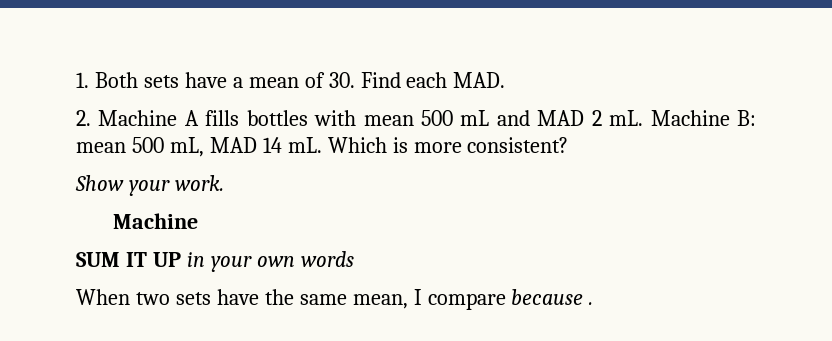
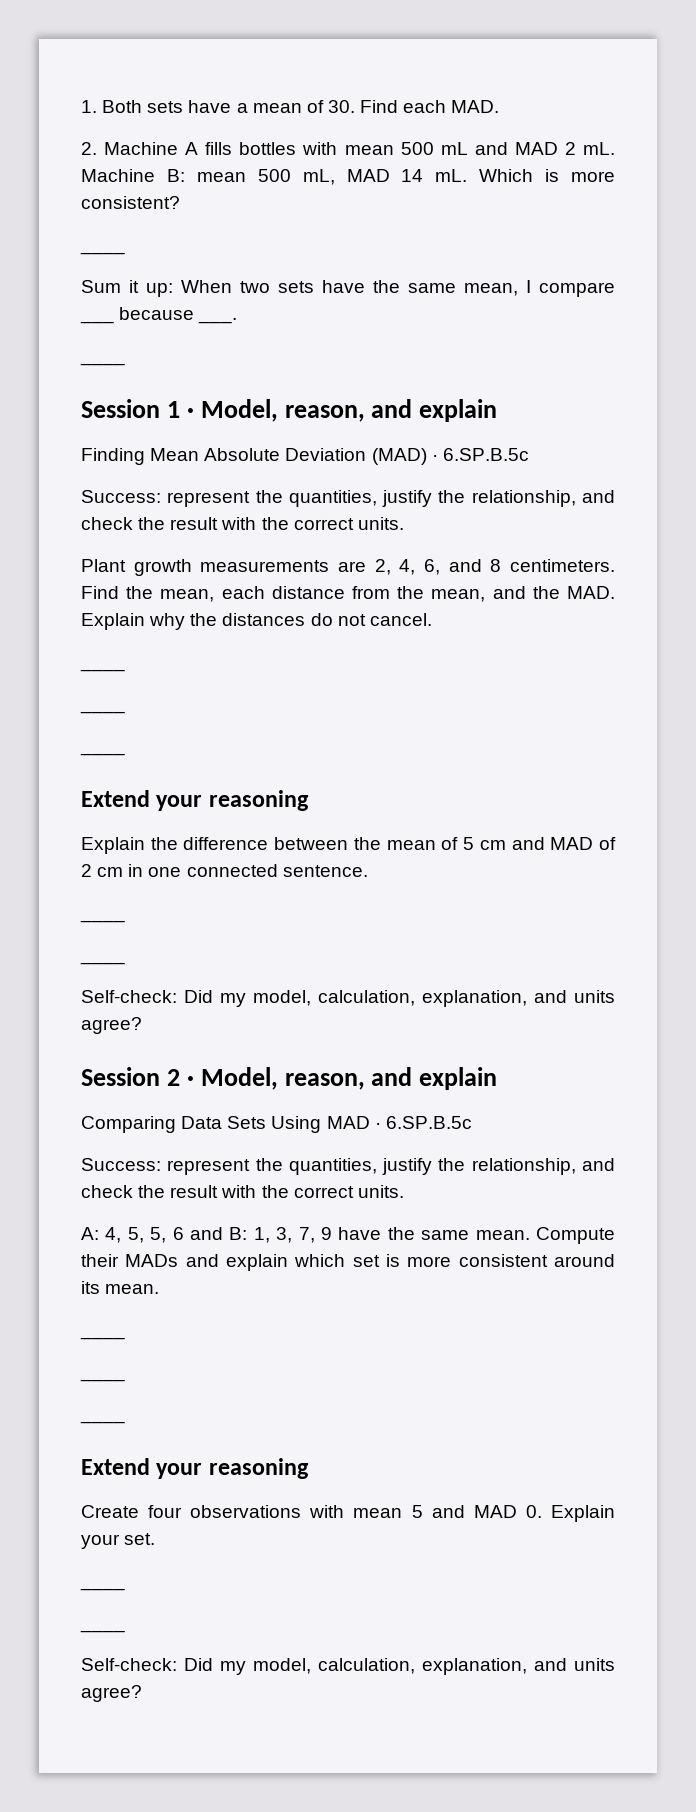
[75,175,224,196] [112,213,198,229] [76,251,354,272] Show your work. // Machine // SUM IT UP in your own words // -> [80,251,125,255] [81,280,173,297] ____ // Sum it up:
[511,289,594,305] because . -> [80,320,114,324] [119,307,238,324] [80,362,125,366] [81,399,498,422] [81,448,529,465] [81,490,615,507] [81,517,404,530] [81,559,616,576] [81,586,615,602] [81,613,432,630] [80,668,125,672] [80,710,125,714] [80,752,125,756] [81,790,309,811] [81,837,617,854] [81,864,368,877] [80,919,125,923] [80,961,125,965] [81,990,615,1007] [81,1017,142,1034] [81,1067,498,1090] [81,1116,472,1133] [81,1158,615,1175] [81,1185,404,1198] [81,1227,615,1244] [81,1254,615,1271] [81,1281,160,1294] [80,1336,125,1340] [80,1378,125,1382] [80,1420,125,1424] [81,1458,309,1479] [81,1505,615,1522] [81,1533,156,1549] [80,1587,125,1591] [80,1629,125,1633] [81,1658,615,1675] [81,1685,142,1702] ___ because ___. // ____ // Session 1 · Model, reason, and explain // Finding Mean Absolute Deviation (MAD) · 6.SP.B.5c // Success: represent the quantities, justify the relationship, and check the result with the correct units. // Plant growth measurements are 2, 4, 6, and 8 centimeters. Find the mean, each distance from the mean, and the MAD. Explain why the distances do not cancel. // ____ // ____ // ____ // Extend your reasoning // Explain the difference between the mean of 5 cm and MAD of 2 cm in one connected sentence. // ____ // ____ // Self-check: Did my model, calculation, explanation, and units agree? // Session 2 · Model, reason, and explain // Comparing Data Sets Using MAD · 6.SP.B.5c // Success: represent the quantities, justify the relationship, and check the result with the correct units. // A: 4, 5, 5, 6 and B: 1, 3, 7, 9 have the same mean. Compute their MADs and explain which set is more consistent around its mean. // ____ // ____ // ____ // Extend your reasoning // Create four observations with mean 5 and MAD 0. Explain your set. // ____ // ____ // Self-check: Did my model, calculation, explanation, and units agree?

